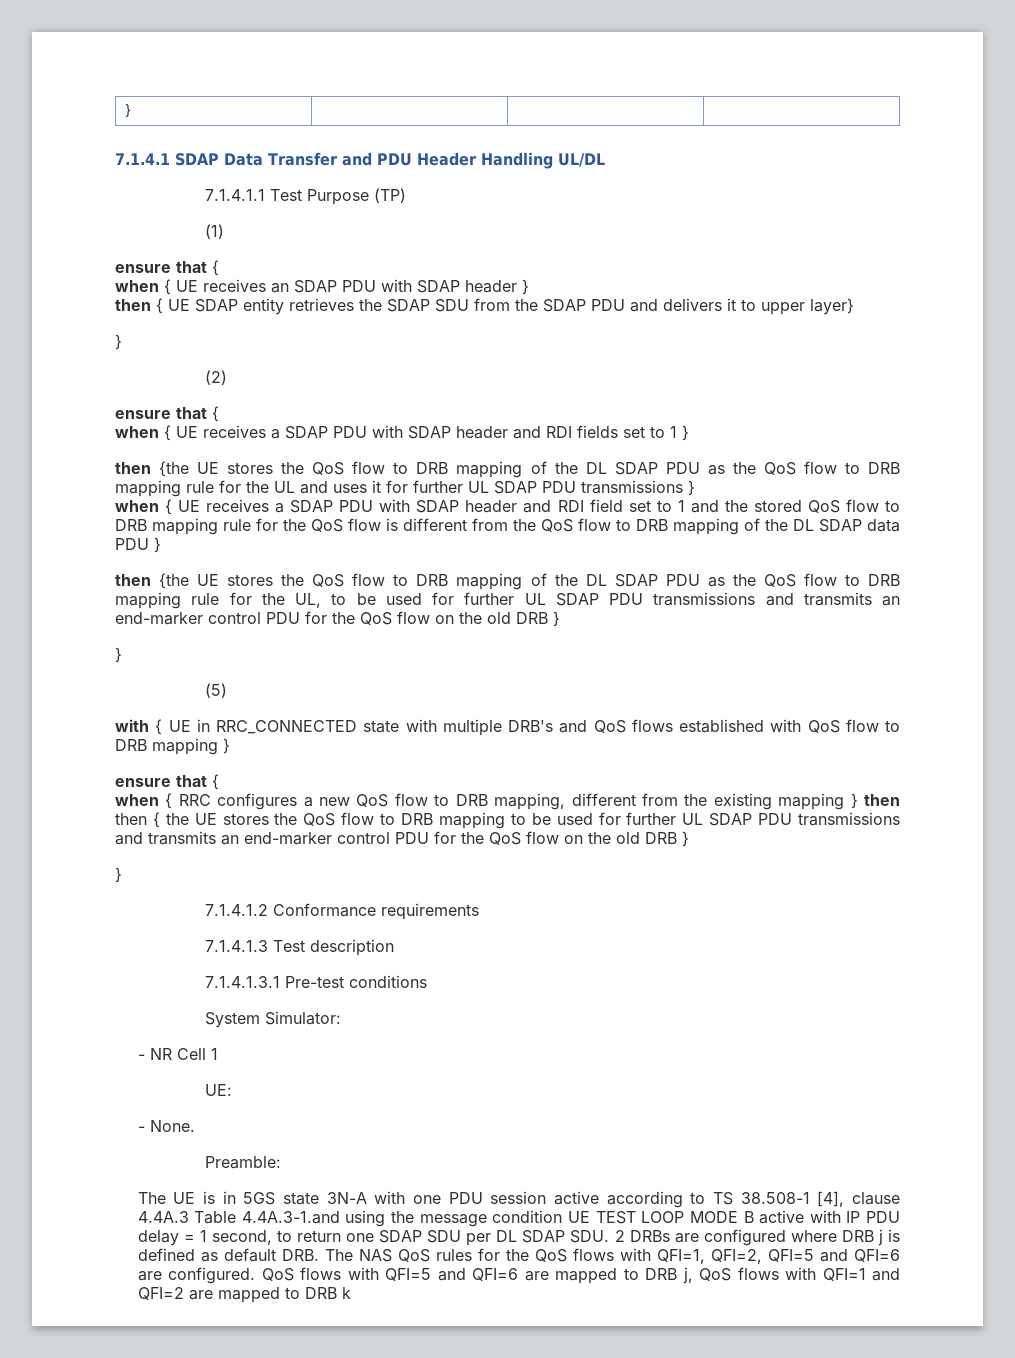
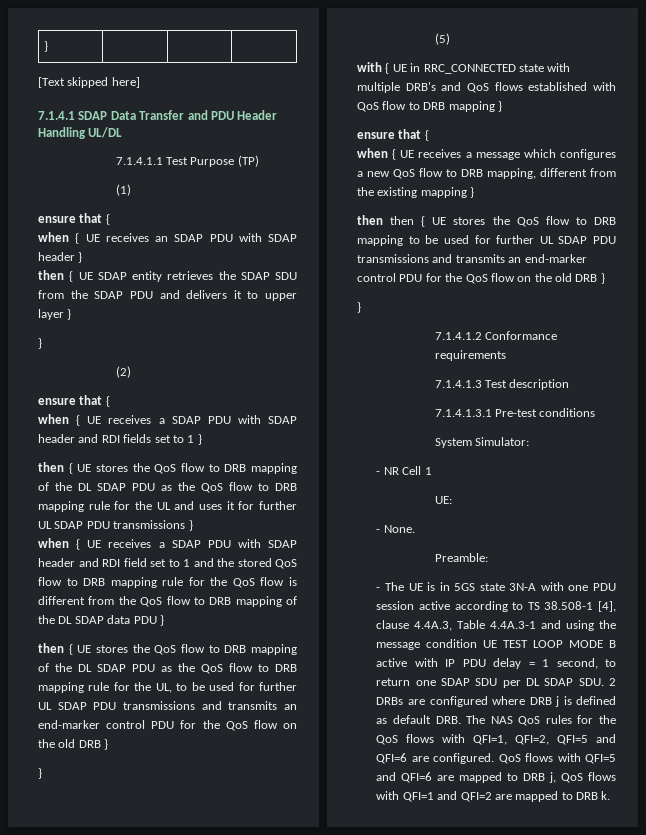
(132, 110) none -> [38,77,140,88] // [Text skipped here]
[810,298,854,315] layer} -> [38,309,72,320] layer }
[159,461,190,477] {the -> [68,463,73,474] {
[159,573,190,589] {the -> [68,644,73,655] {
[178,794,211,806] RRC -> [400,149,556,160] UE receives a message which
(858, 801) none -> (475, 192) //
[165,813,189,825] the -> (426, 221) none
(282, 1162) none -> [376,587,381,591] -
[137,1211,340,1224] 4.4A.3 Table 4.4A.3-1.and -> [414,620,562,631] 4.4A.3, Table 4.4A.3-1 and
[341,1287,351,1299] k -> [601,791,611,800] k.

